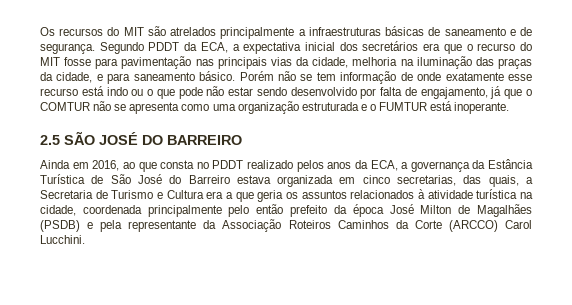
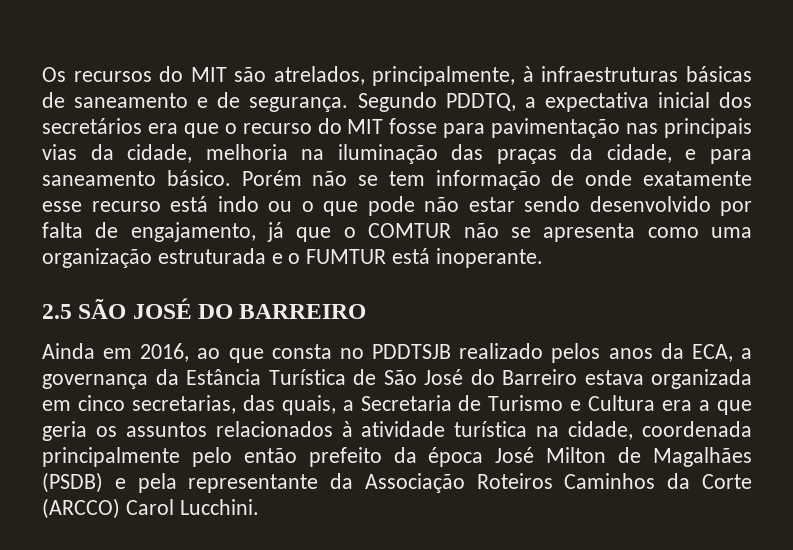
[170,27,306,39] atrelados principalmente a -> [273,66,534,86] atrelados, principalmente, à
[148,42,228,53] PDDT da ECA, -> [445,93,516,111] PDDTQ,
[212,160,244,169] PDDT -> [372,344,452,359] PDDTSJB

